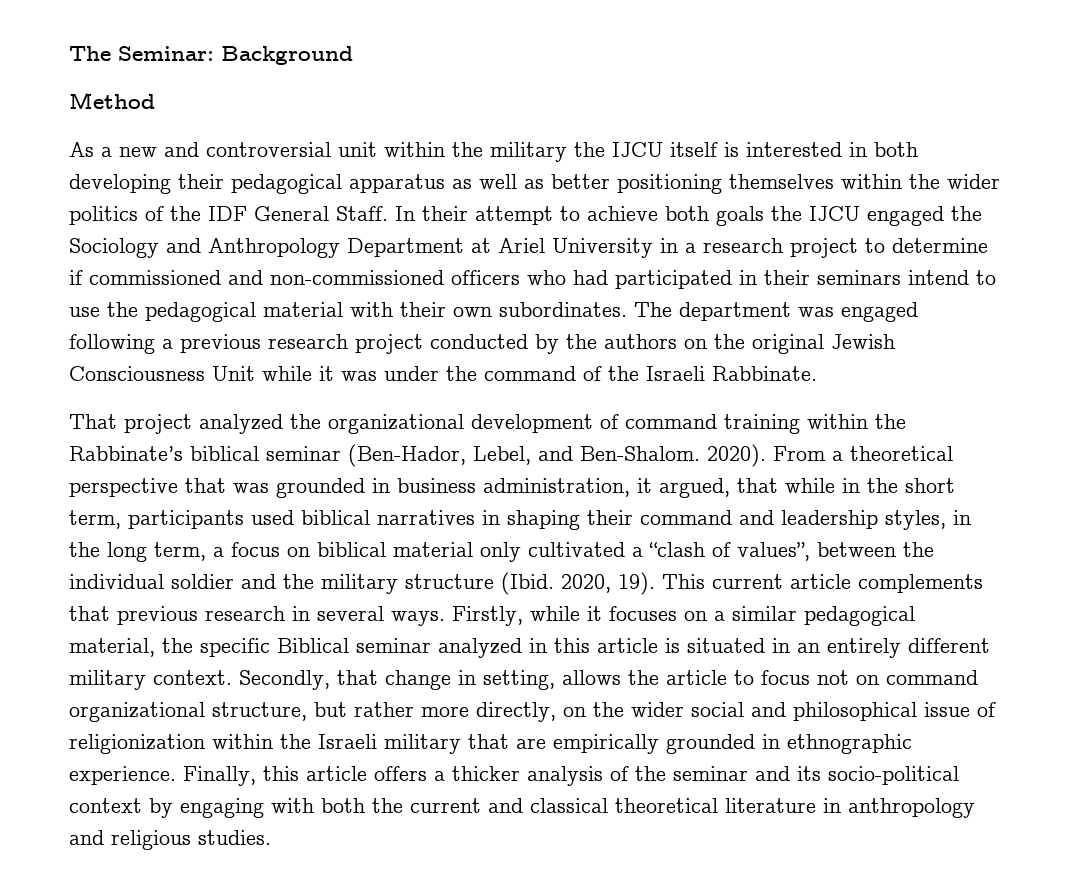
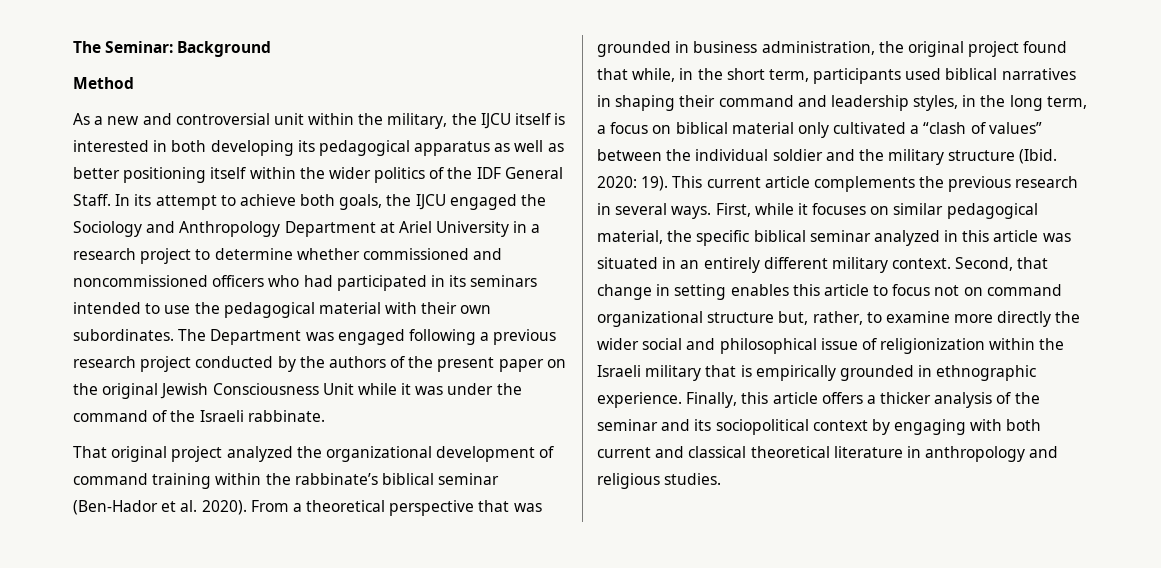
[490,142,567,162] military -> [387,113,448,129] military,
[178,174,224,189] their -> [297,140,315,152] its
[729,174,834,189] themselves -> [210,167,247,179] itself
[422,206,468,221] their -> [134,194,152,206] its
[716,206,764,226] goals -> [339,194,383,210] goals,
[69,270,83,285] if -> [296,248,360,260] whether
[270,270,444,285] non-commissioned -> [73,275,208,287] noncommissioned
[764,270,969,285] their seminars intend -> [449,275,538,287] [73,302,141,314] its seminars intended
[679,302,791,321] department -> [210,329,302,345] Department
(677, 341) none -> [390,356,544,372] of the present paper
[712,366,817,381] Rabbinate. -> [247,410,325,422] rabbinate.
(117, 421) none -> [111,446,168,462] original
[69,444,700,467] Rabbinate’s biblical seminar (Ben-Hador, Lebel, and Ben-Shalom. -> [294,473,500,485] [73,500,198,515] rabbinate’s biblical seminar (Ben-Hador et al.
[637,478,835,498] it argued, that while -> [878,41,1068,57] [597,68,676,82] the original project found that while,
[737,542,810,561] values”, -> [988,122,1042,134] values”
[561,574,611,593] 2020, -> [597,176,637,188] 2020:
[69,606,110,621] that -> [919,176,945,188] the
[452,606,523,626] Firstly, -> [715,203,751,217] First,
[714,611,725,621] a -> (890, 210) none
[277,638,349,653] Biblical -> [753,230,806,242] biblical
[665,638,680,653] is -> [1042,233,1071,242] was
[239,670,330,690] Secondly, -> [955,257,1014,271] Second,
[483,670,659,690] setting, allows the -> [674,284,820,300] setting enables this
[212,702,586,722] structure, but rather more directly, on -> [707,311,1052,327] structure but, rather, to examine more directly
[516,738,546,749] are -> [740,365,752,377] is
[828,766,959,785] socio-political -> [715,419,809,435] sociopolitical
[372,798,403,813] the -> (1042, 425) none

